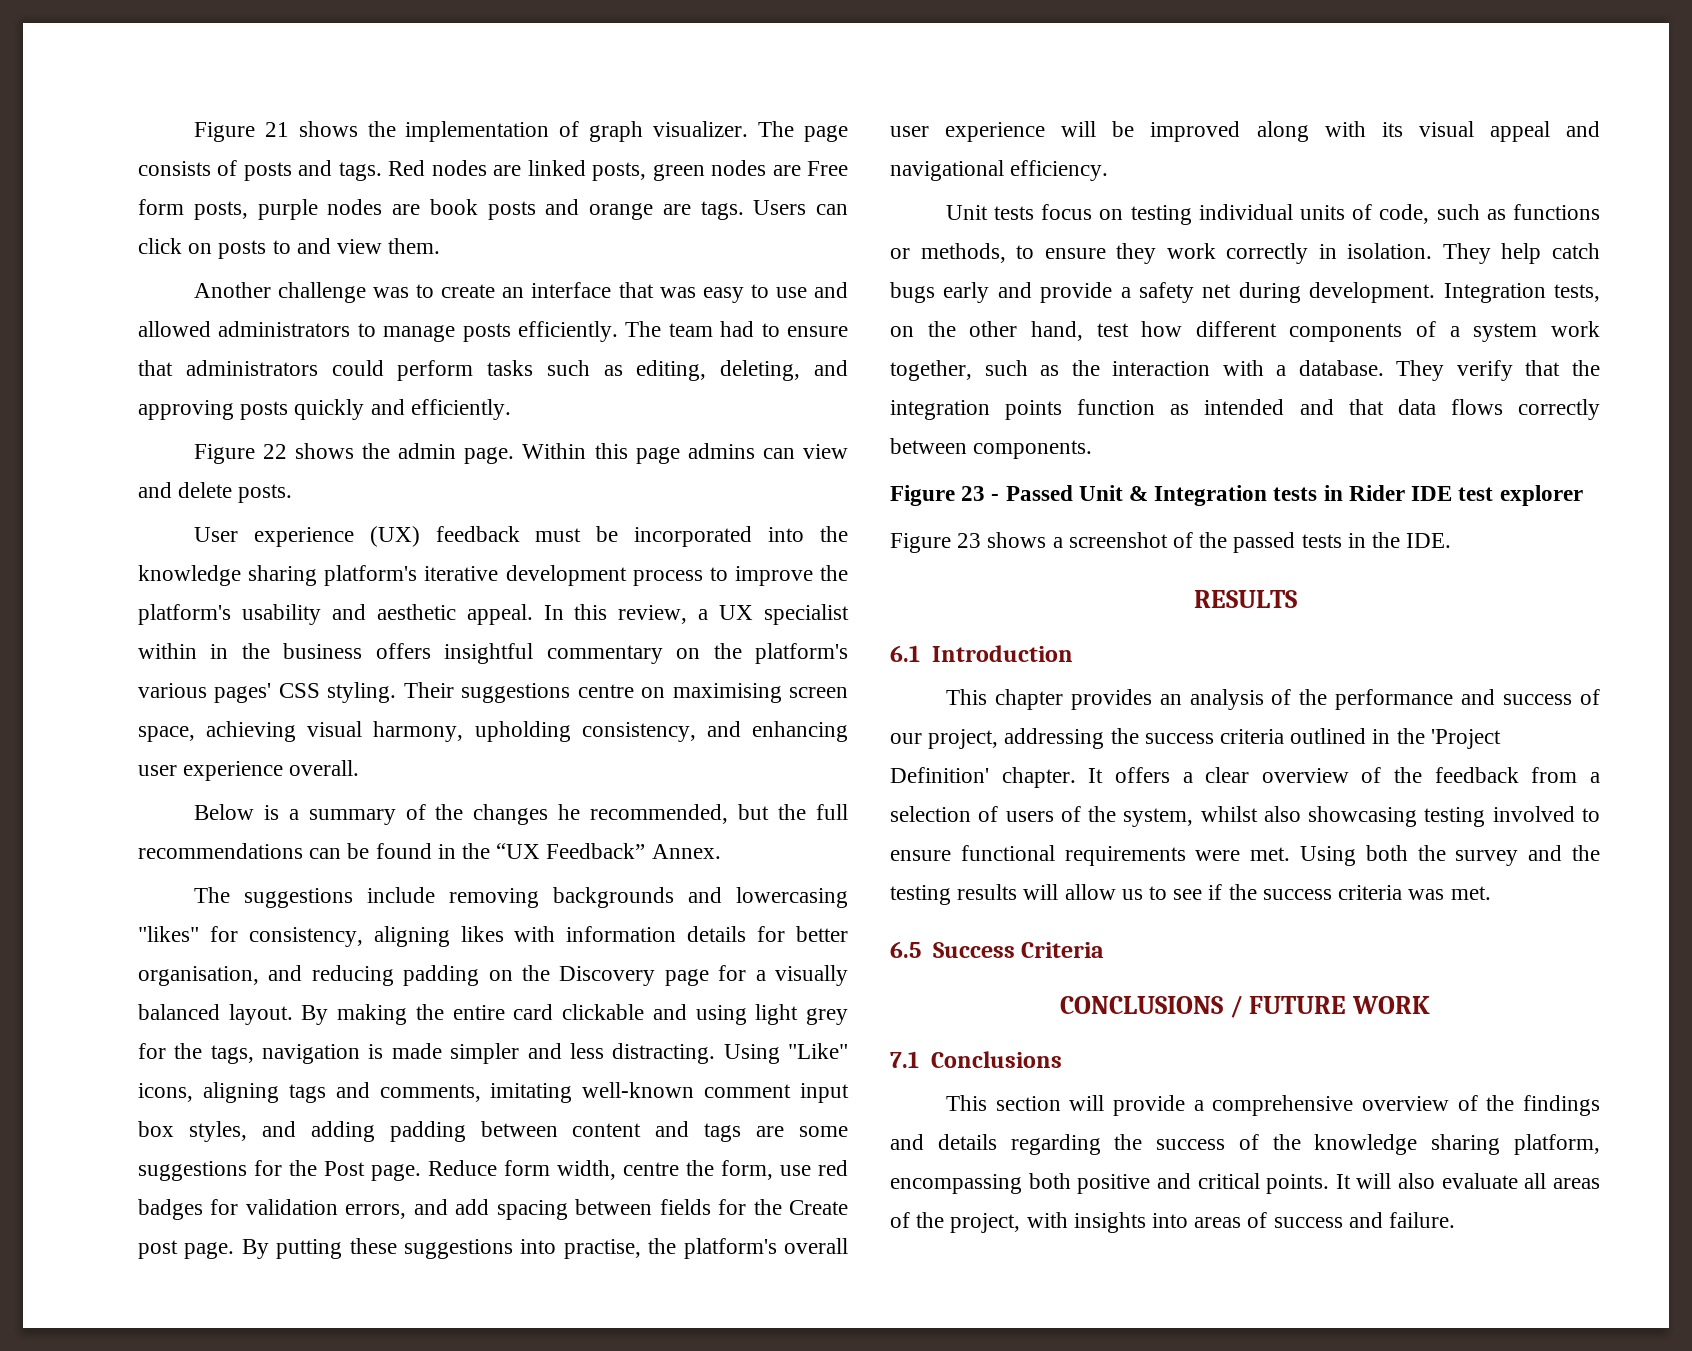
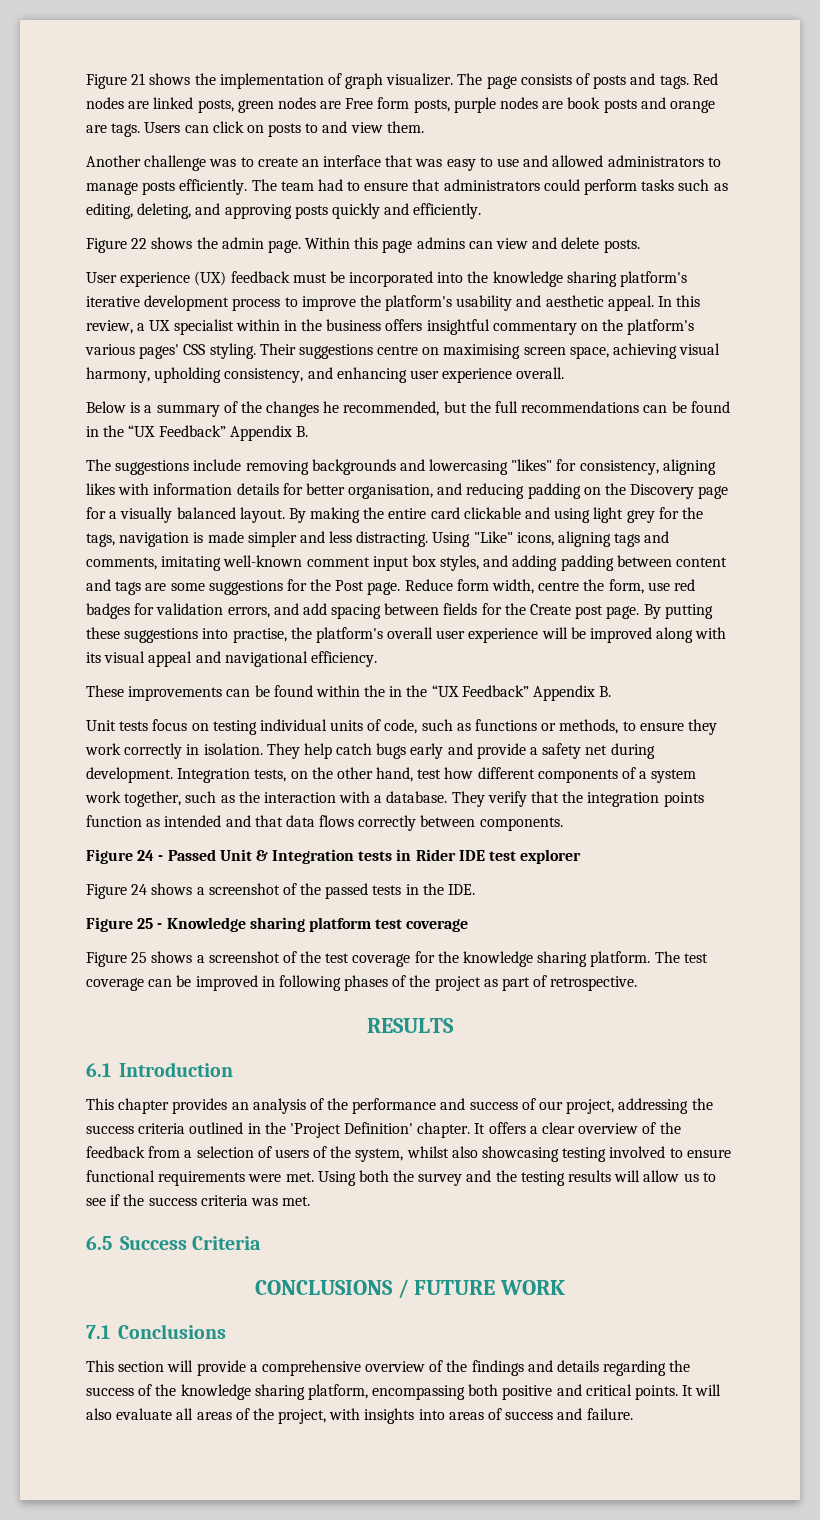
[651,844,721,859] Annex. -> [229,425,308,441] Appendix B.
(1109, 170) none -> [86,685,612,701] // These improvements can be found within the in the “UX Feedback” Appendix B.
[961,486,986,501] 23 -> [137,850,155,861] 24
[957,533,982,548] 23 -> [131,884,148,895] 24
(1452, 540) none -> [86,917,469,932] [86,951,708,967] [86,975,638,991] // Figure 25 - Knowledge sharing platform test coverage // Figure 25 shows a screenshot of the test coverage for the knowledge sharing platform. The test coverage can be improved in following phases of the project as part of retrospective.

